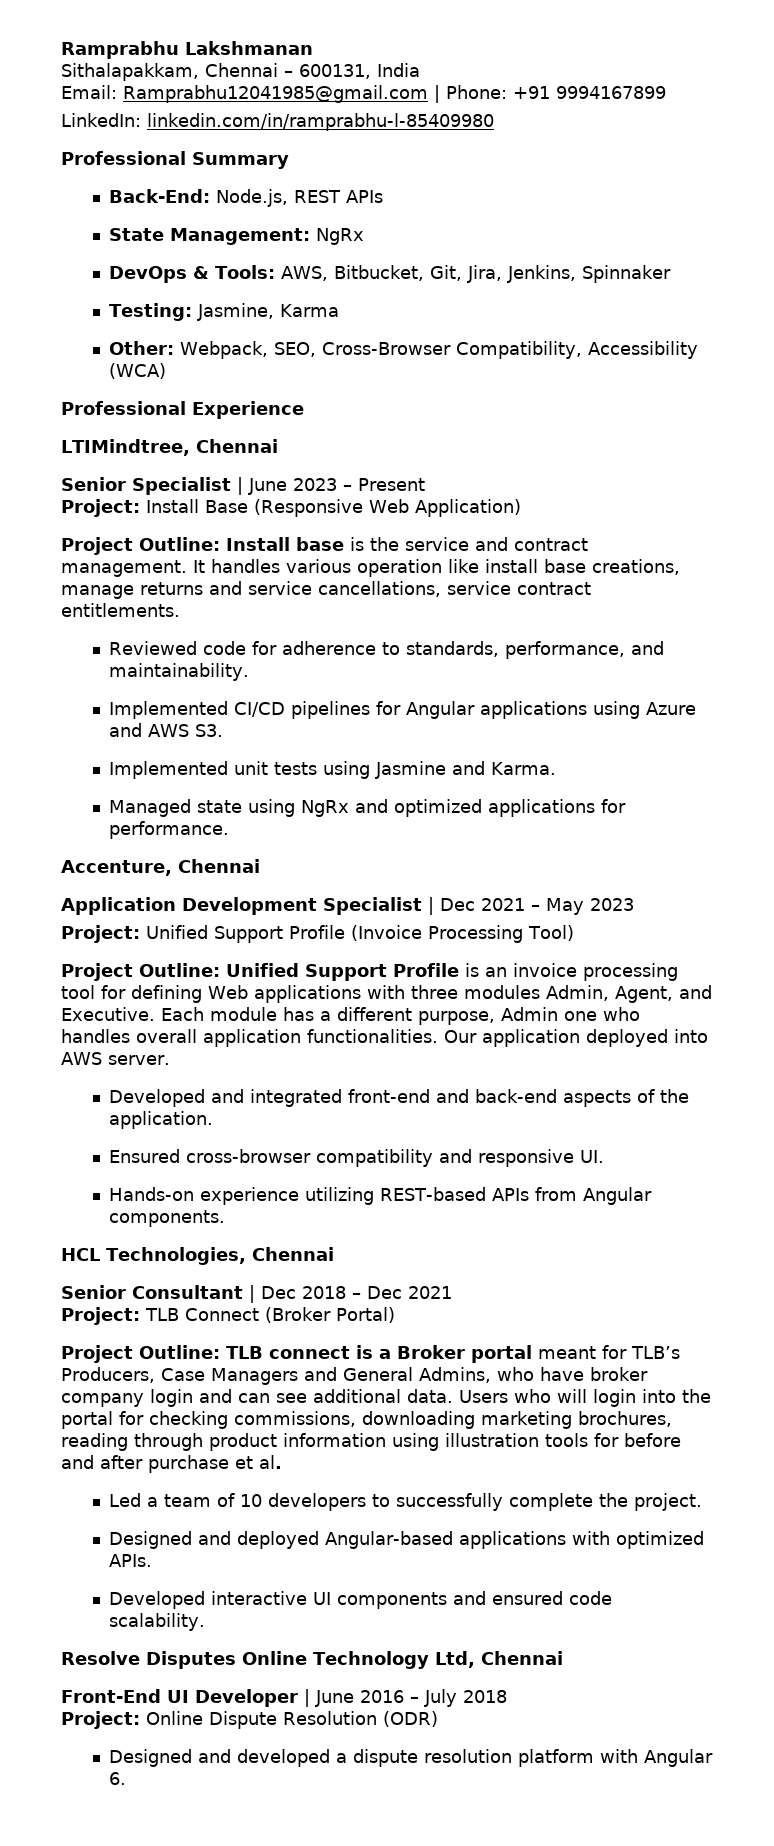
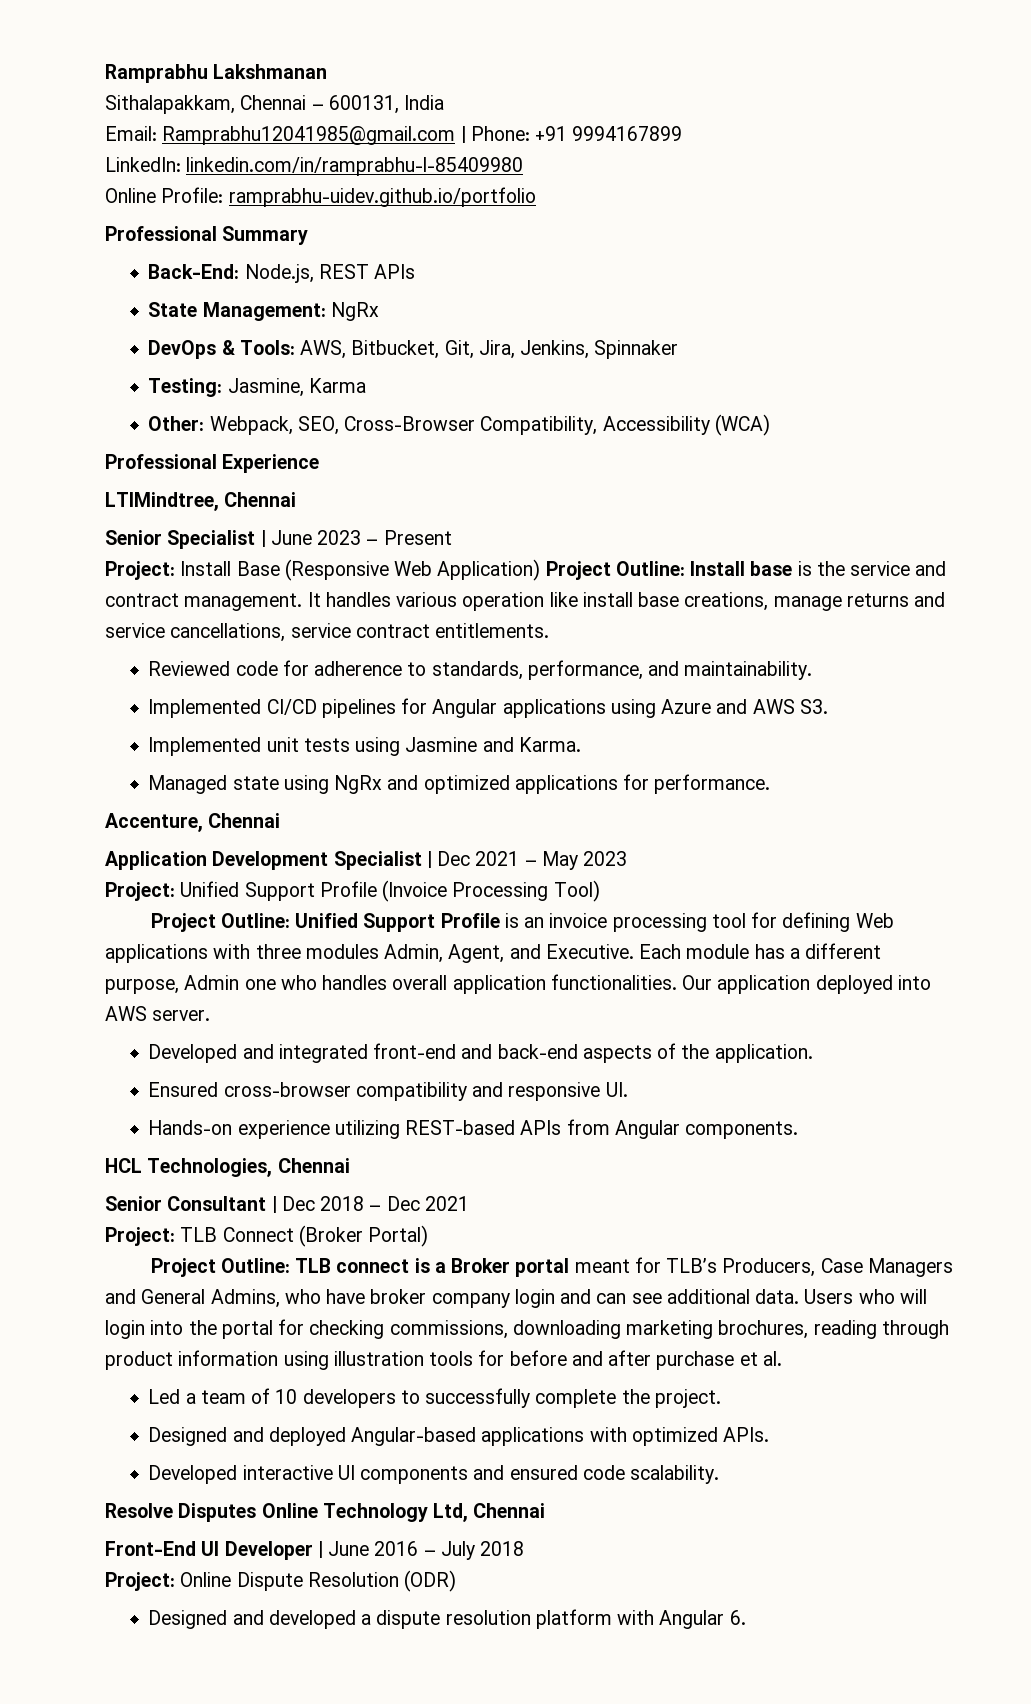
(494, 122) none -> [105,187,536,207] // Online Profile: ramprabhu-uidev.github.io/portfolio
(521, 508) // -> (541, 570) none

